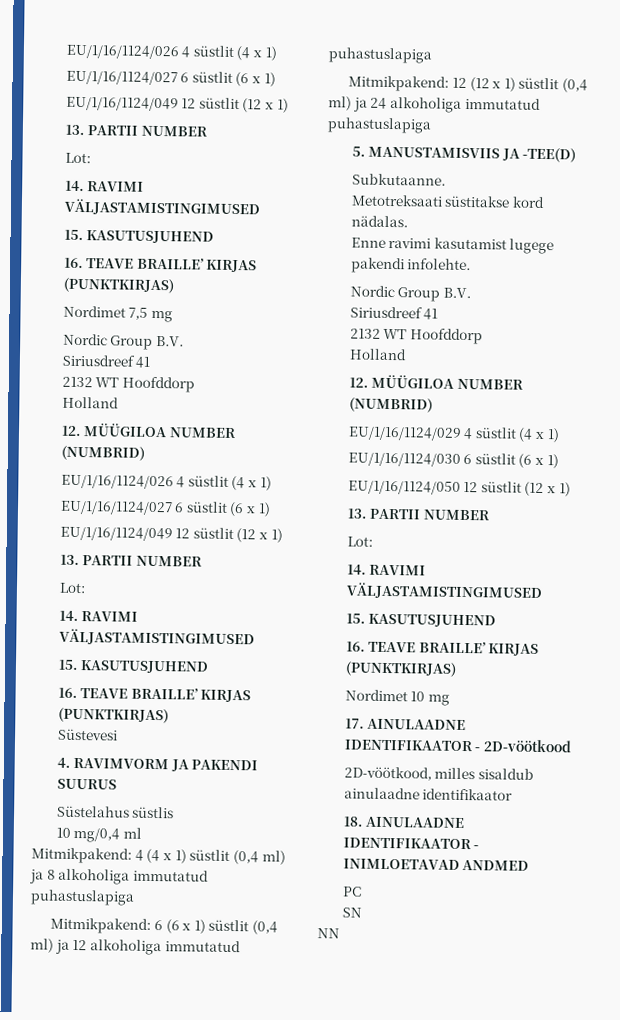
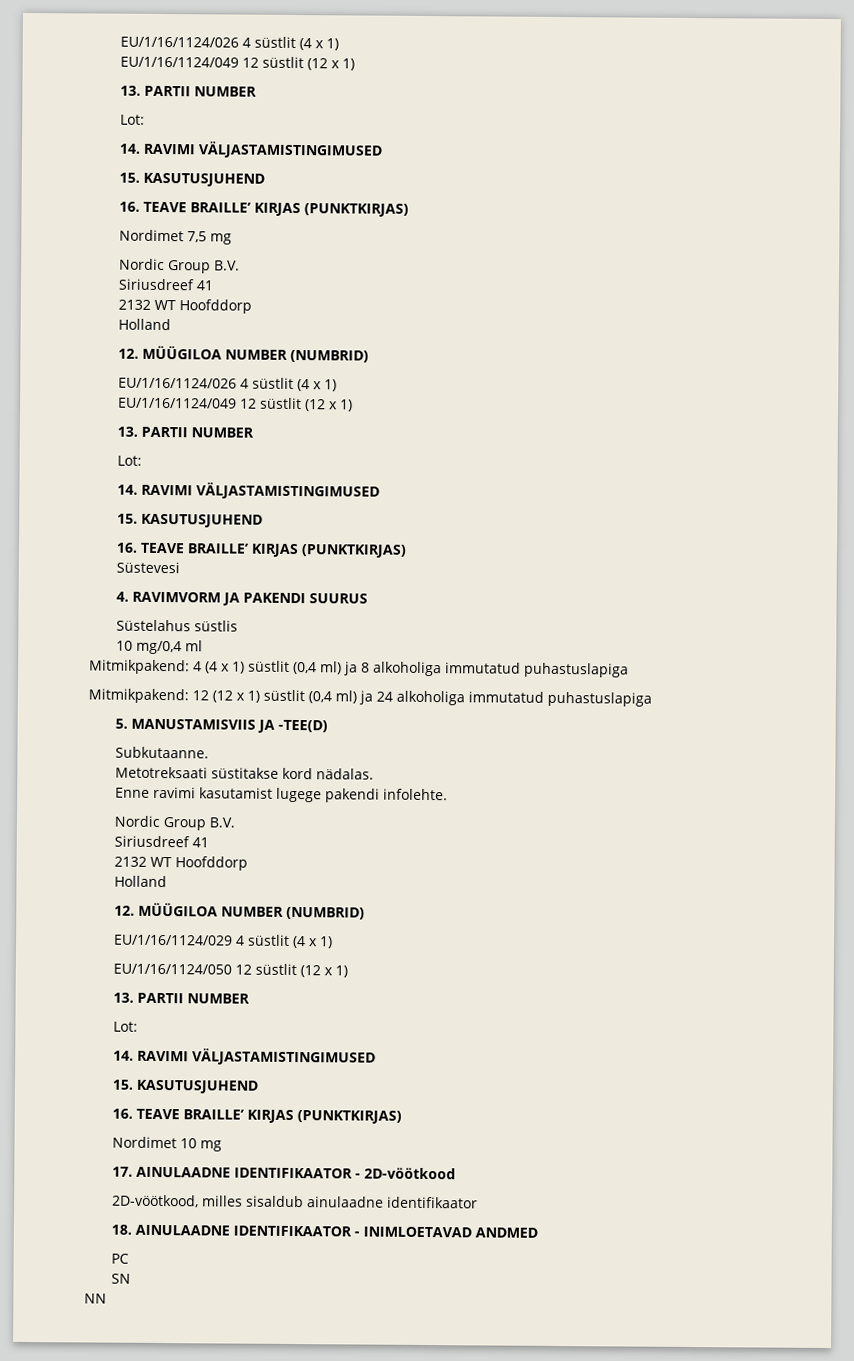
[65,44,277,61] [65,70,276,87] EU/1/16/1124/026 4 süstlit (4 x 1) // EU/1/16/1124/027 6 süstlit (6 x 1) -> [120,36,340,51] EU/1/16/1124/026 4 süstlit (4 x 1)
[59,500,271,517] // EU/1/16/1124/027 6 süstlit (6 x 1) -> (338, 385) none
[50,917,279,935] [30,938,241,956] [328,47,432,64] // Mitmikpakend: 6 (6 x 1) süstlit (0,4 ml) ja 12 alkoholiga immutatud puhastuslapiga -> (629, 670) none
[347,452,559,469] // EU/1/16/1124/030 6 süstlit (6 x 1) -> (334, 942) none

